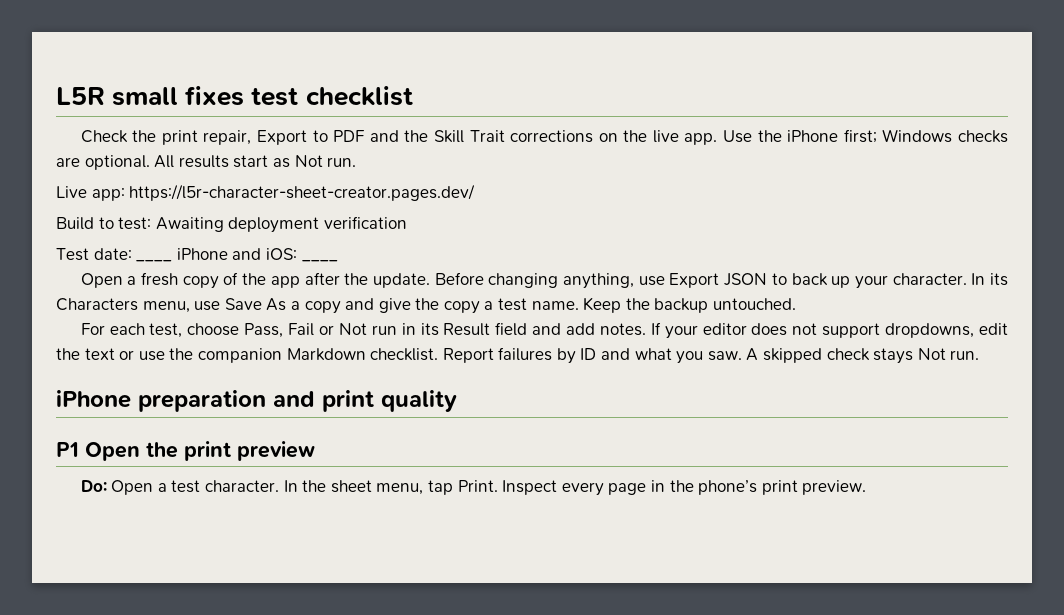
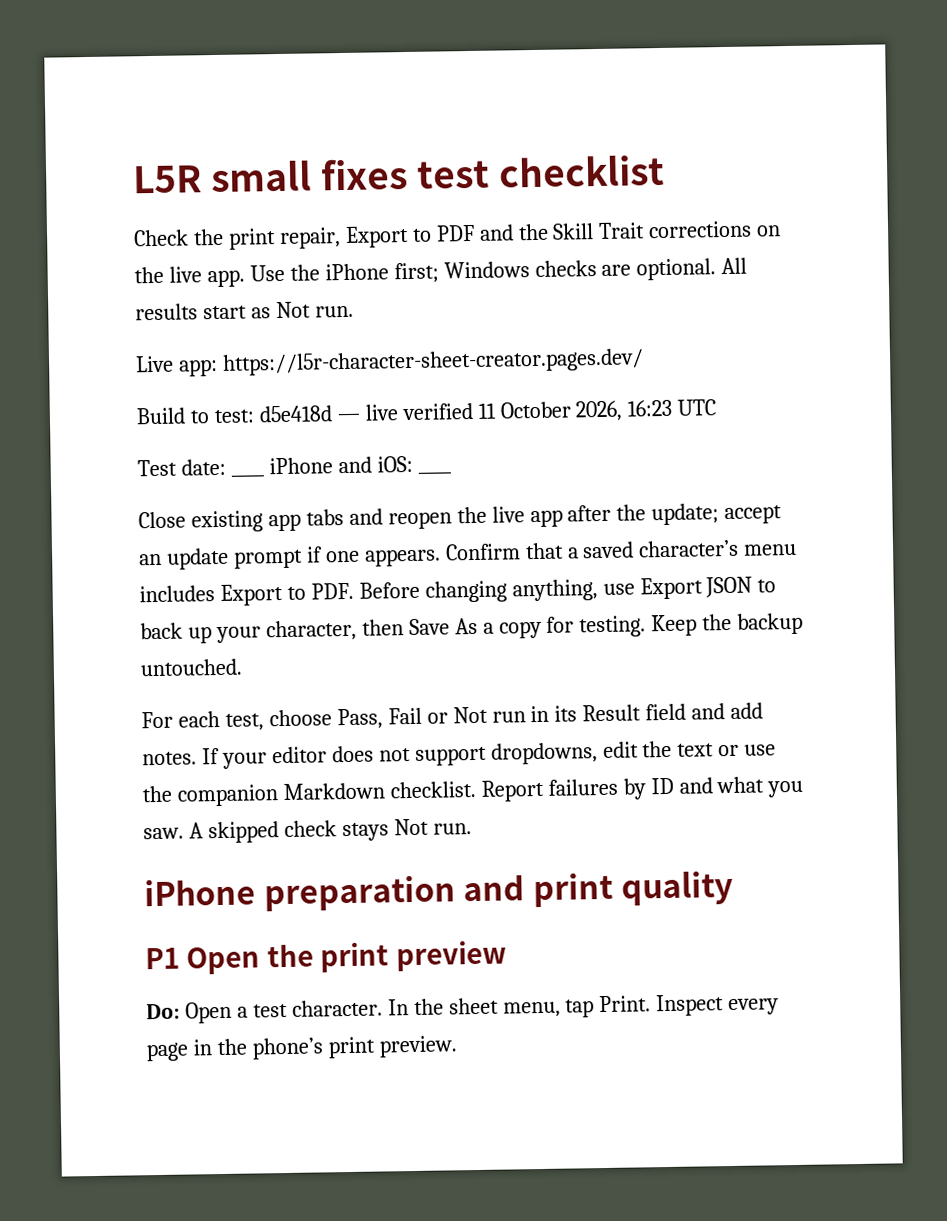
[155,216,407,233] Awaiting deployment verification -> [258,399,717,423] d5e418d — live verified 11 October 2026, 16:23 UTC
[80,272,430,289] Open a fresh copy of the app after the update. -> [138,503,783,533] [139,539,798,570] [139,582,354,606] Close existing app tabs and reopen the live app after the update; accept an update prompt if one appears. Confirm that a saved character’s menu includes Export to PDF.
[892,273,1008,286] [56,298,579,314] character. In its Characters menu, use Save As a copy and give the copy a test name. -> [265,615,647,642] character, then Save As a copy for testing.

